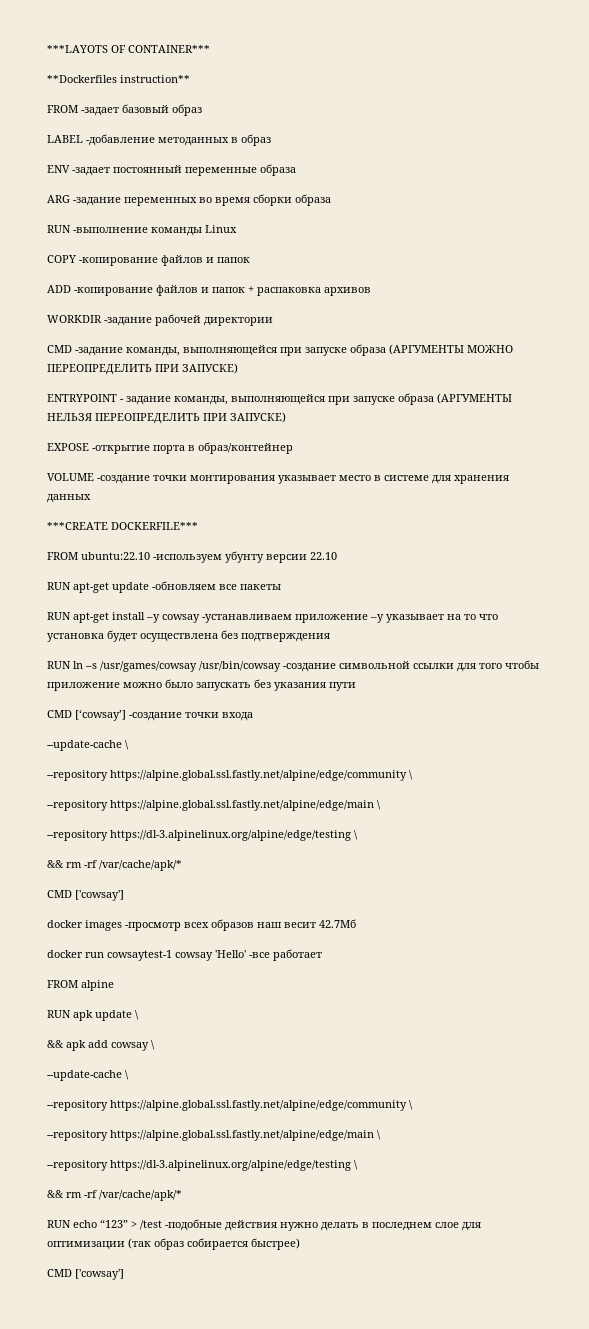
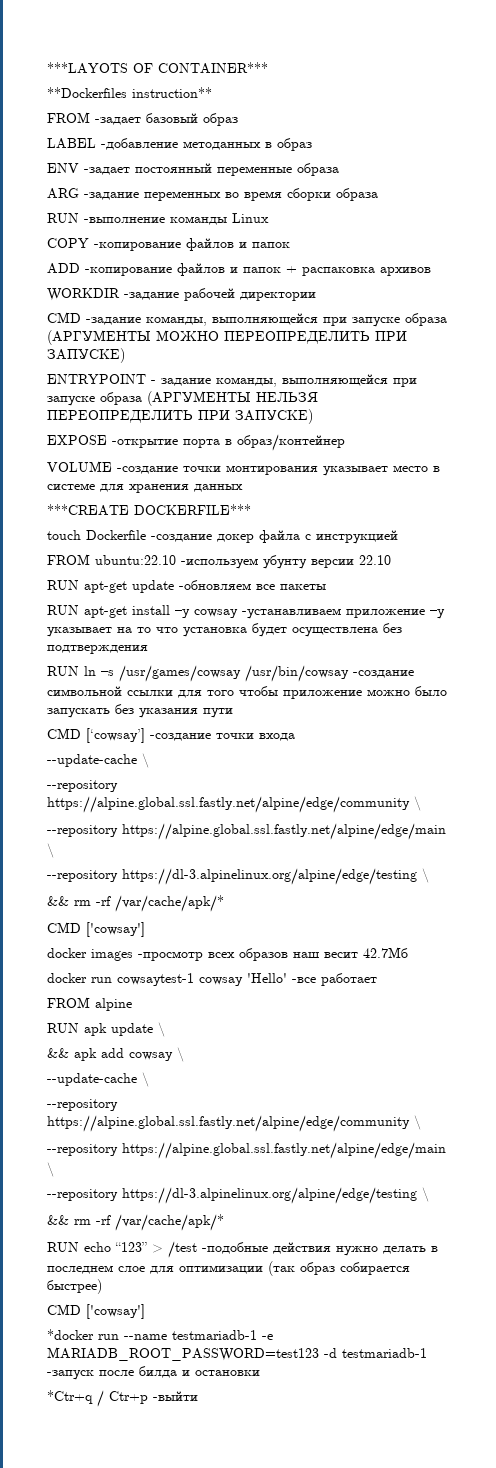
(198, 526) none -> [47,530,398,544] // touch Dockerfile -создание докер файла с инструкцией
(124, 1274) none -> [47,1329,273,1340] [47,1347,427,1361] [47,1366,260,1380] [47,1390,198,1407] // *docker run --name testmariadb-1 -e MARIADB_ROOT_PASSWORD=test123 -d testmariadb-1 -запуск после билда и остановки // *Ctr+q / Ctr+p -выйти

